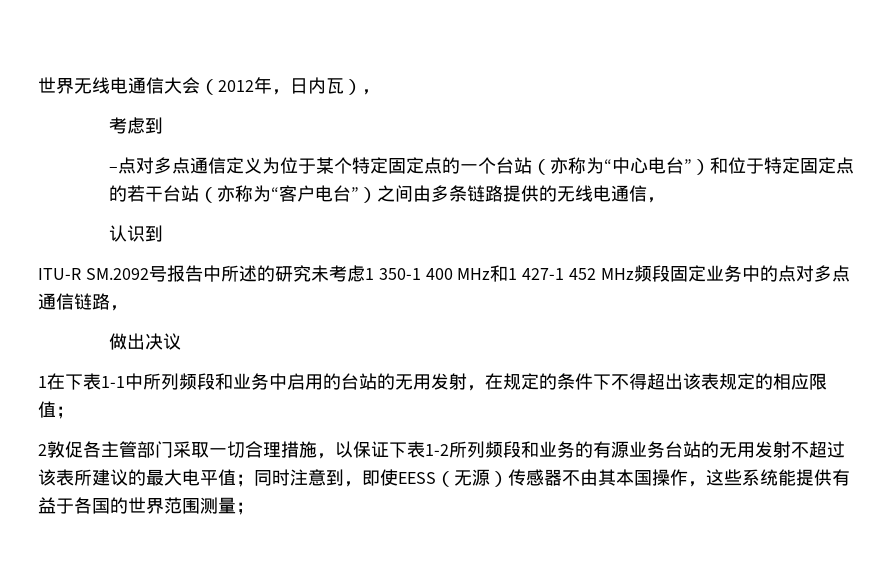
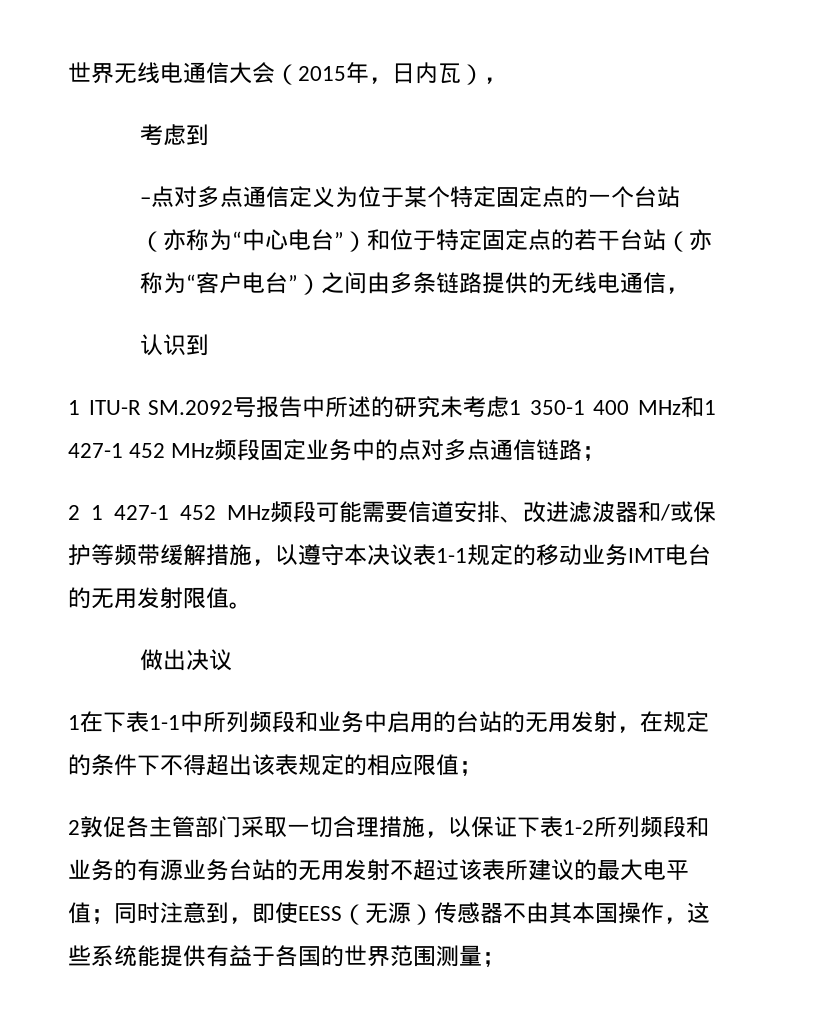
[218,80,254,92] 2012 -> [298,66,346,81] 2015
(163, 233) none -> [68,400,80,415] 1
[110,305,128,311] ， -> [582,446,606,461] [68,501,716,523] [68,544,711,566] [68,587,252,609] ； // 2 1 427-1 452 MHz频段可能需要信道安排、改进滤波器和/或保护等频带缓解措施，以遵守本决议表1-1规定的移动业务IMT电台的无用发射限值。

